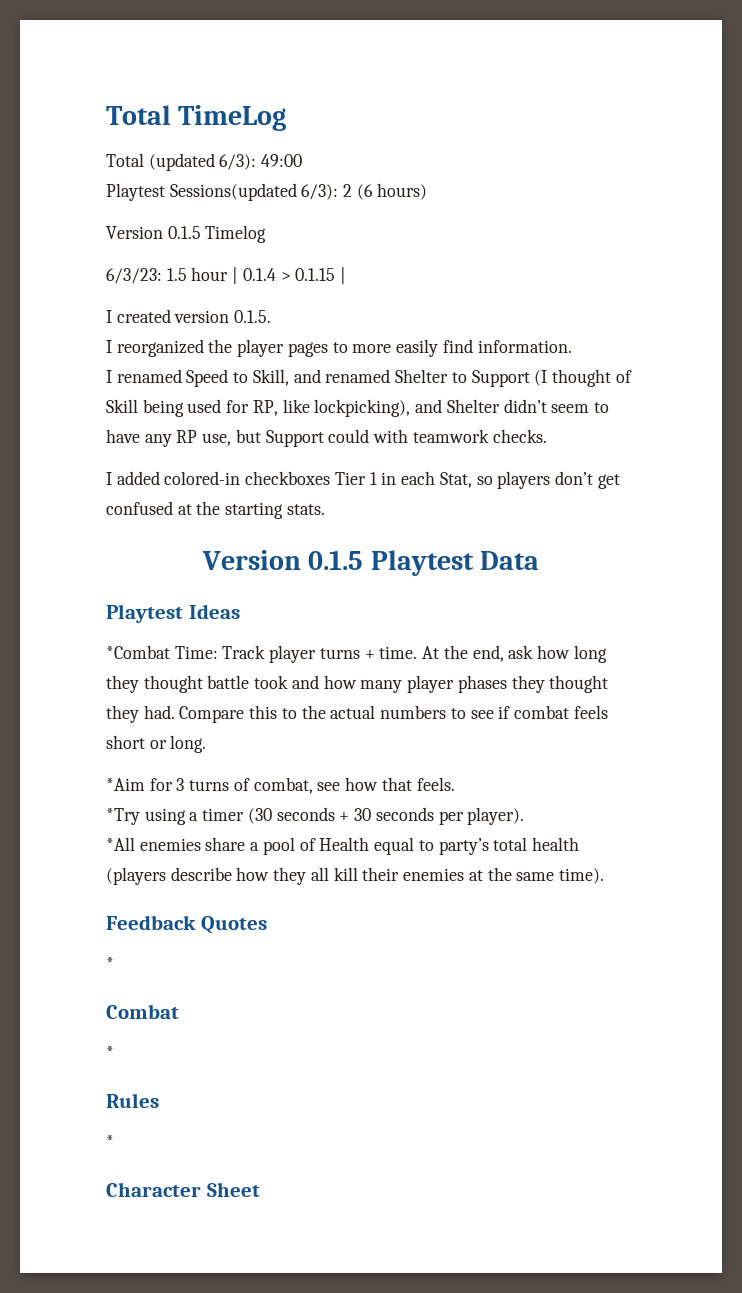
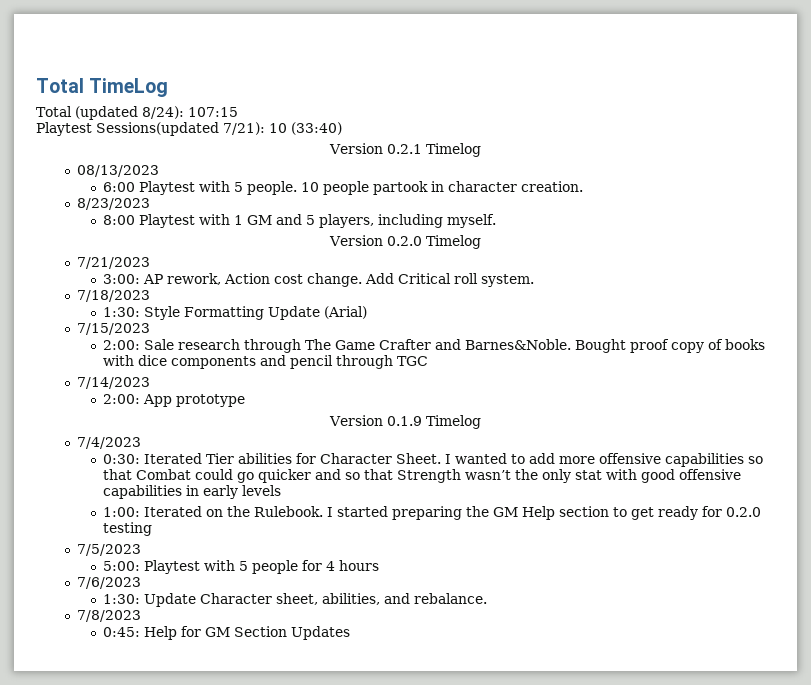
[219,154,303,170] 6/3): 49:00 -> [141,106,238,119] 8/24): 107:15
[301,183,427,200] [106,225,267,243] [106,267,347,284] [106,309,272,323] [106,339,572,357] [106,369,632,387] [106,399,609,417] [106,429,547,447] [106,471,620,489] [106,501,325,519] [201,550,540,576] [106,604,240,623] [106,645,607,663] [106,675,609,693] [106,705,608,723] [106,735,207,753] [106,777,455,794] [106,807,525,825] [106,837,579,855] [106,867,604,885] [106,915,267,934] [106,957,114,970] [106,1004,179,1019] [106,1046,114,1059] [106,1093,159,1108] [106,1135,114,1148] [106,1182,260,1197] 6/3): 2 (6 hours) // Version 0.1.5 Timelog // 6/3/23: 1.5 hour | 0.1.4 > 0.1.15 | // I created version 0.1.5. // I reorganized the player pages to more easily find information. // I renamed Speed to Skill, and renamed Shelter to Support (I thought of Skill being used for RP, like lockpicking), and Shelter didn’t seem to have any RP use, but Support could with teamwork checks. // I added colored-in checkboxes Tier 1 in each Stat, so players don’t get confused at the starting stats. // Version 0.1.5 Playtest Data // Playtest Ideas // *Combat Time: Track player turns + time. At the end, ask how long they thought battle took and how many player phases they thought they had. Compare this to the actual numbers to see if combat feels short or long. // *Aim for 3 turns of combat, see how that feels. // *Try using a timer (30 seconds + 30 seconds per player). // *All enemies share a pool of Health equal to party’s total health (players describe how they all kill their enemies at the same time). // Feedback Quotes // * // Combat // * // Rules // * // Character Sheet -> [223,122,342,135] [329,143,481,157] [76,165,159,177] [102,181,583,195] [76,198,150,210] [102,214,496,228] [329,235,481,249] [76,257,150,269] [102,273,534,287] [76,290,150,302] [102,306,367,320] [76,323,150,335] [102,339,765,353] [102,355,428,369] [76,377,150,389] [102,394,245,407] [329,415,481,429] [76,437,141,449] [102,453,763,467] [102,469,741,483] [102,485,281,499] [102,506,761,520] [102,522,152,536] [76,544,141,556] [102,560,379,574] [76,577,141,589] [102,593,487,607] [76,610,141,622] [102,626,350,640] 7/21): 10 (33:40) // Version 0.2.1 Timelog // 08/13/2023 // 6:00 Playtest with 5 people. 10 people partook in character creation. // 8/23/2023 // 8:00 Playtest with 1 GM and 5 players, including myself. // Version 0.2.0 Timelog // 7/21/2023 // 3:00: AP rework, Action cost change. Add Critical roll system. // 7/18/2023 // 1:30: Style Formatting Update (Arial) // 7/15/2023 // 2:00: Sale research through The Game Crafter and Barnes&Noble. Bought proof copy of books with dice components and pencil through TGC // 7/14/2023 // 2:00: App prototype // Version 0.1.9 Timelog // 7/4/2023 // 0:30: Iterated Tier abilities for Character Sheet. I wanted to add more offensive capabilities so that Combat could go quicker and so that Strength wasn’t the only stat with good offensive capabilities in early levels // 1:00: Iterated on the Rulebook. I started preparing the GM Help section to get ready for 0.2.0 testing // 7/5/2023 // 5:00: Playtest with 5 people for 4 hours // 7/6/2023 // 1:30: Update Character sheet, abilities, and rebalance. // 7/8/2023 // 0:45: Help for GM Section Updates

